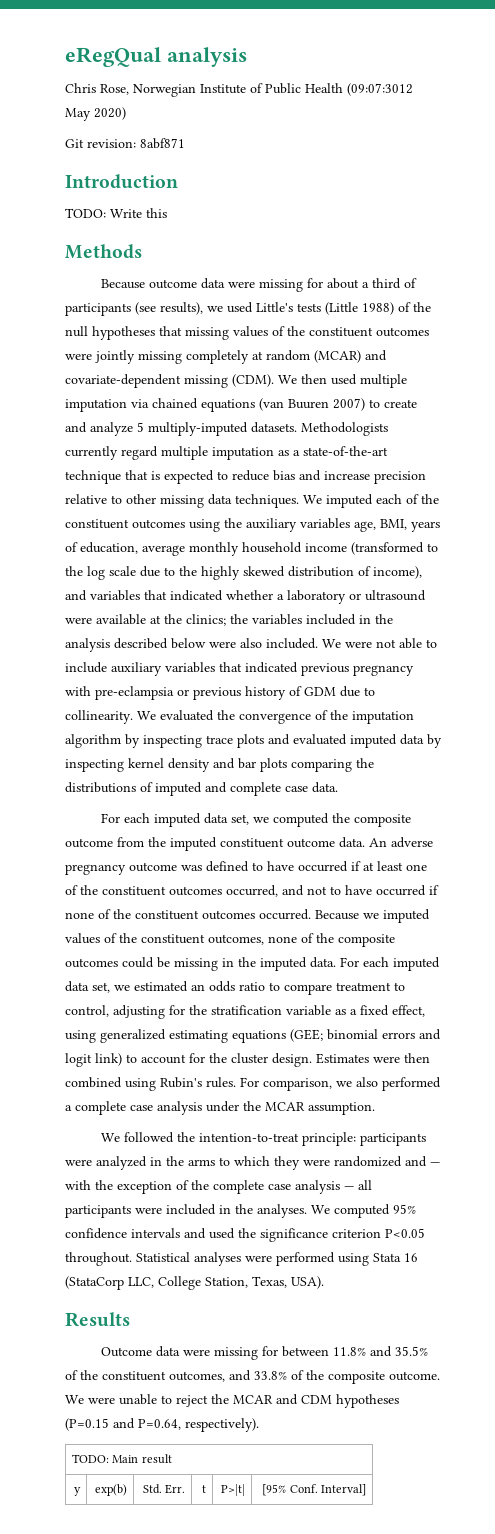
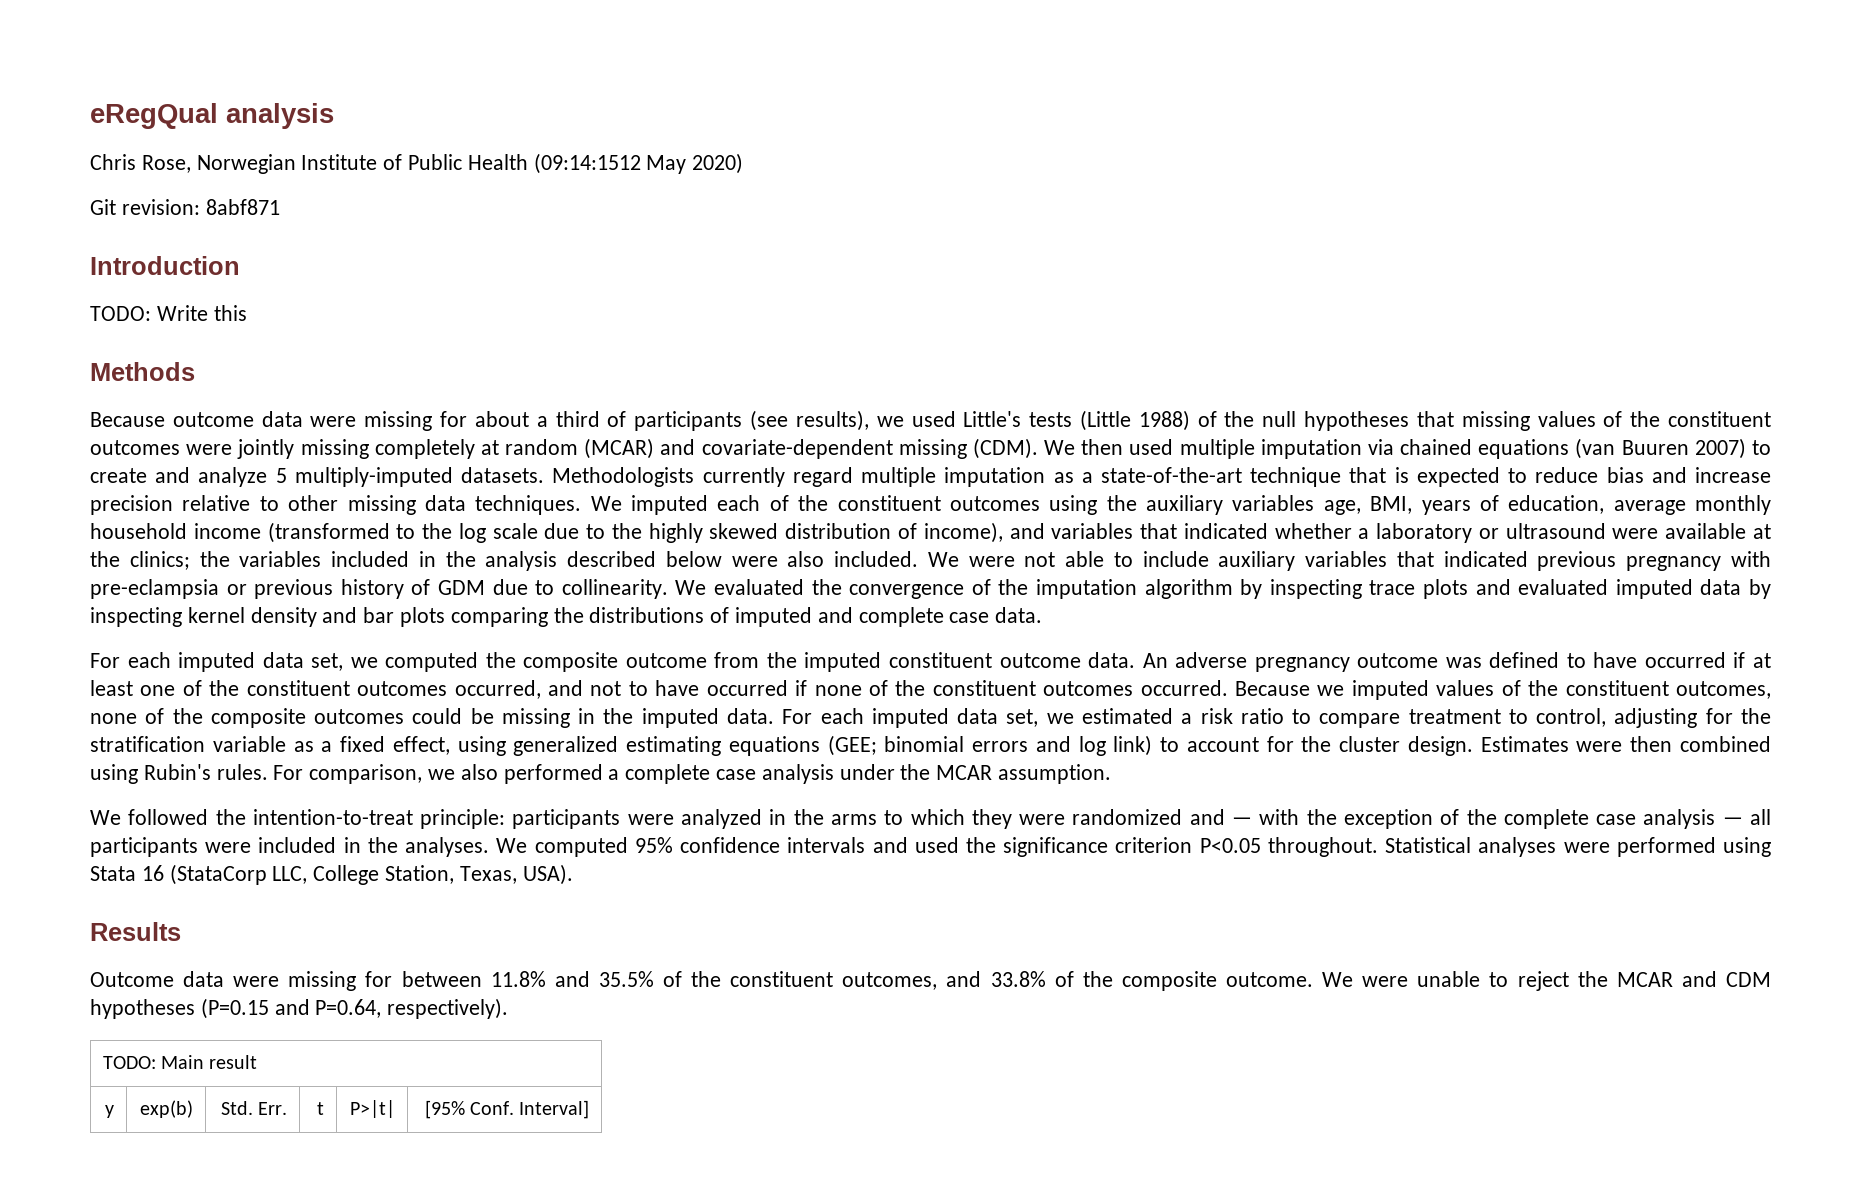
[347,83,413,96] (09:07:3012 -> [533,153,641,174] (09:14:1512
[191,981,235,992] an odds -> [1181,708,1233,724] a risk
[65,1053,92,1067] logit -> [1078,736,1106,756] log

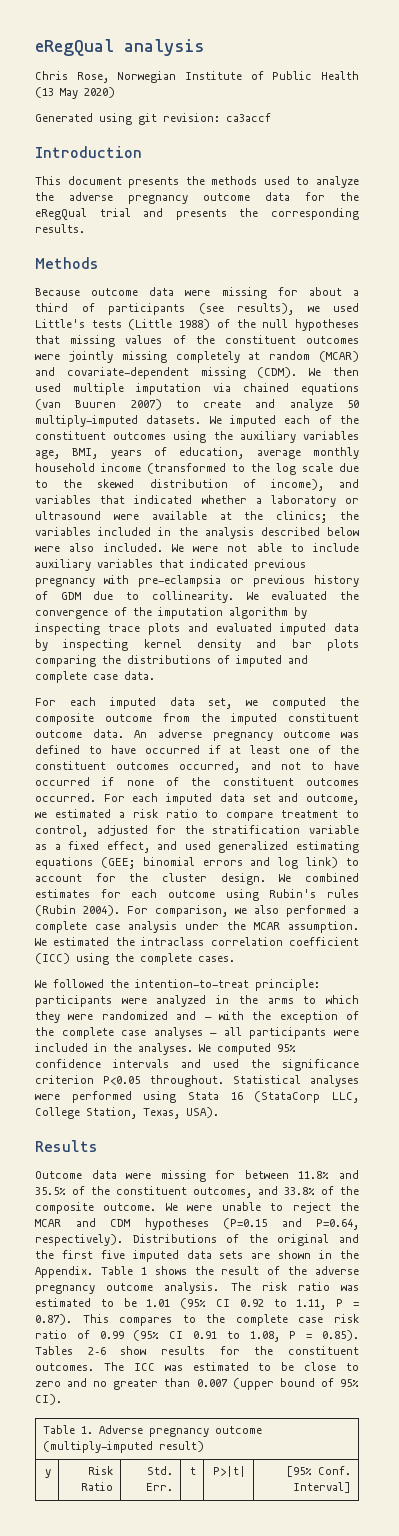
[533,153,641,174] (09:14:1512 -> [35,87,54,98] (13
[90,199,280,215] [90,256,240,275] [90,305,247,321] Git revision: 8abf871 // Introduction // TODO: Write this -> [35,113,271,125] [35,146,142,158] [35,176,359,188] [35,192,359,204] [35,208,359,220] [35,224,85,233] Generated using git revision: ca3accf // Introduction // This document presents the methods used to analyze the adverse pregnancy outcome data for the eRegQual trial and presents the corresponding results.
[275,468,287,483] 5 -> [346,400,359,408] 50
[552,467,1772,487] [90,495,582,515] Methodologists currently regard multiple imputation as a state-of-the-art technique that is expected to reduce bias and increase precision relative to other missing data techniques. -> (202, 419) none
[648,523,703,543] highly -> (83, 483) none
[1235,680,1771,700] [90,708,1039,728] Because we imputed values of the constituent outcomes, none of the composite outcomes could be missing in the imputed data. For each imputed data set, -> [103,793,360,805] For each imputed data set and outcome,
[1614,708,1698,728] adjusting -> [96,825,148,836] adjusted
[457,736,506,756] using -> [157,841,211,850] and used
[1480,736,1771,752] [90,764,268,784] Estimates were then combined using Rubin's rules. -> [279,873,359,882] [35,889,359,901] [35,905,120,916] We combined estimates for each outcome using Rubin's rules (Rubin 2004).
(1112, 774) none -> [35,937,359,946] [35,953,235,965] We estimated the intraclass correlation coefficient (ICC) using the complete cases.
[1643,809,1716,829] analysis -> [153,1027,203,1039] analyses
[102,1055,258,1069] // TODO: Main result -> [132,1234,359,1246] [35,1250,359,1262] [35,1266,359,1278] [35,1282,359,1294] [35,1298,360,1310] [35,1314,359,1326] [35,1330,360,1342] [35,1346,359,1355] [35,1362,359,1371] [35,1378,359,1390] [35,1394,62,1405] [42,1425,262,1437] [42,1441,204,1453] Distributions of the original and the first five imputed data sets are shown in the Appendix. Table 1 shows the result of the adverse pregnancy outcome analysis. The risk ratio was estimated to be 1.01 (95% CI 0.92 to 1.11, P = 0.87). This compares to the complete case risk ratio of 0.99 (95% CI 0.91 to 1.08, P = 0.85). Tables 2–6 show results for the constituent outcomes. The ICC was estimated to be close to zero and no greater than 0.007 (upper bound of 95% CI). // Table 1. Adverse pregnancy outcome (multiply-imputed result)
[140,1100,194,1118] exp(b) -> [88,1466,114,1475] [81,1482,114,1491] Risk Ratio

